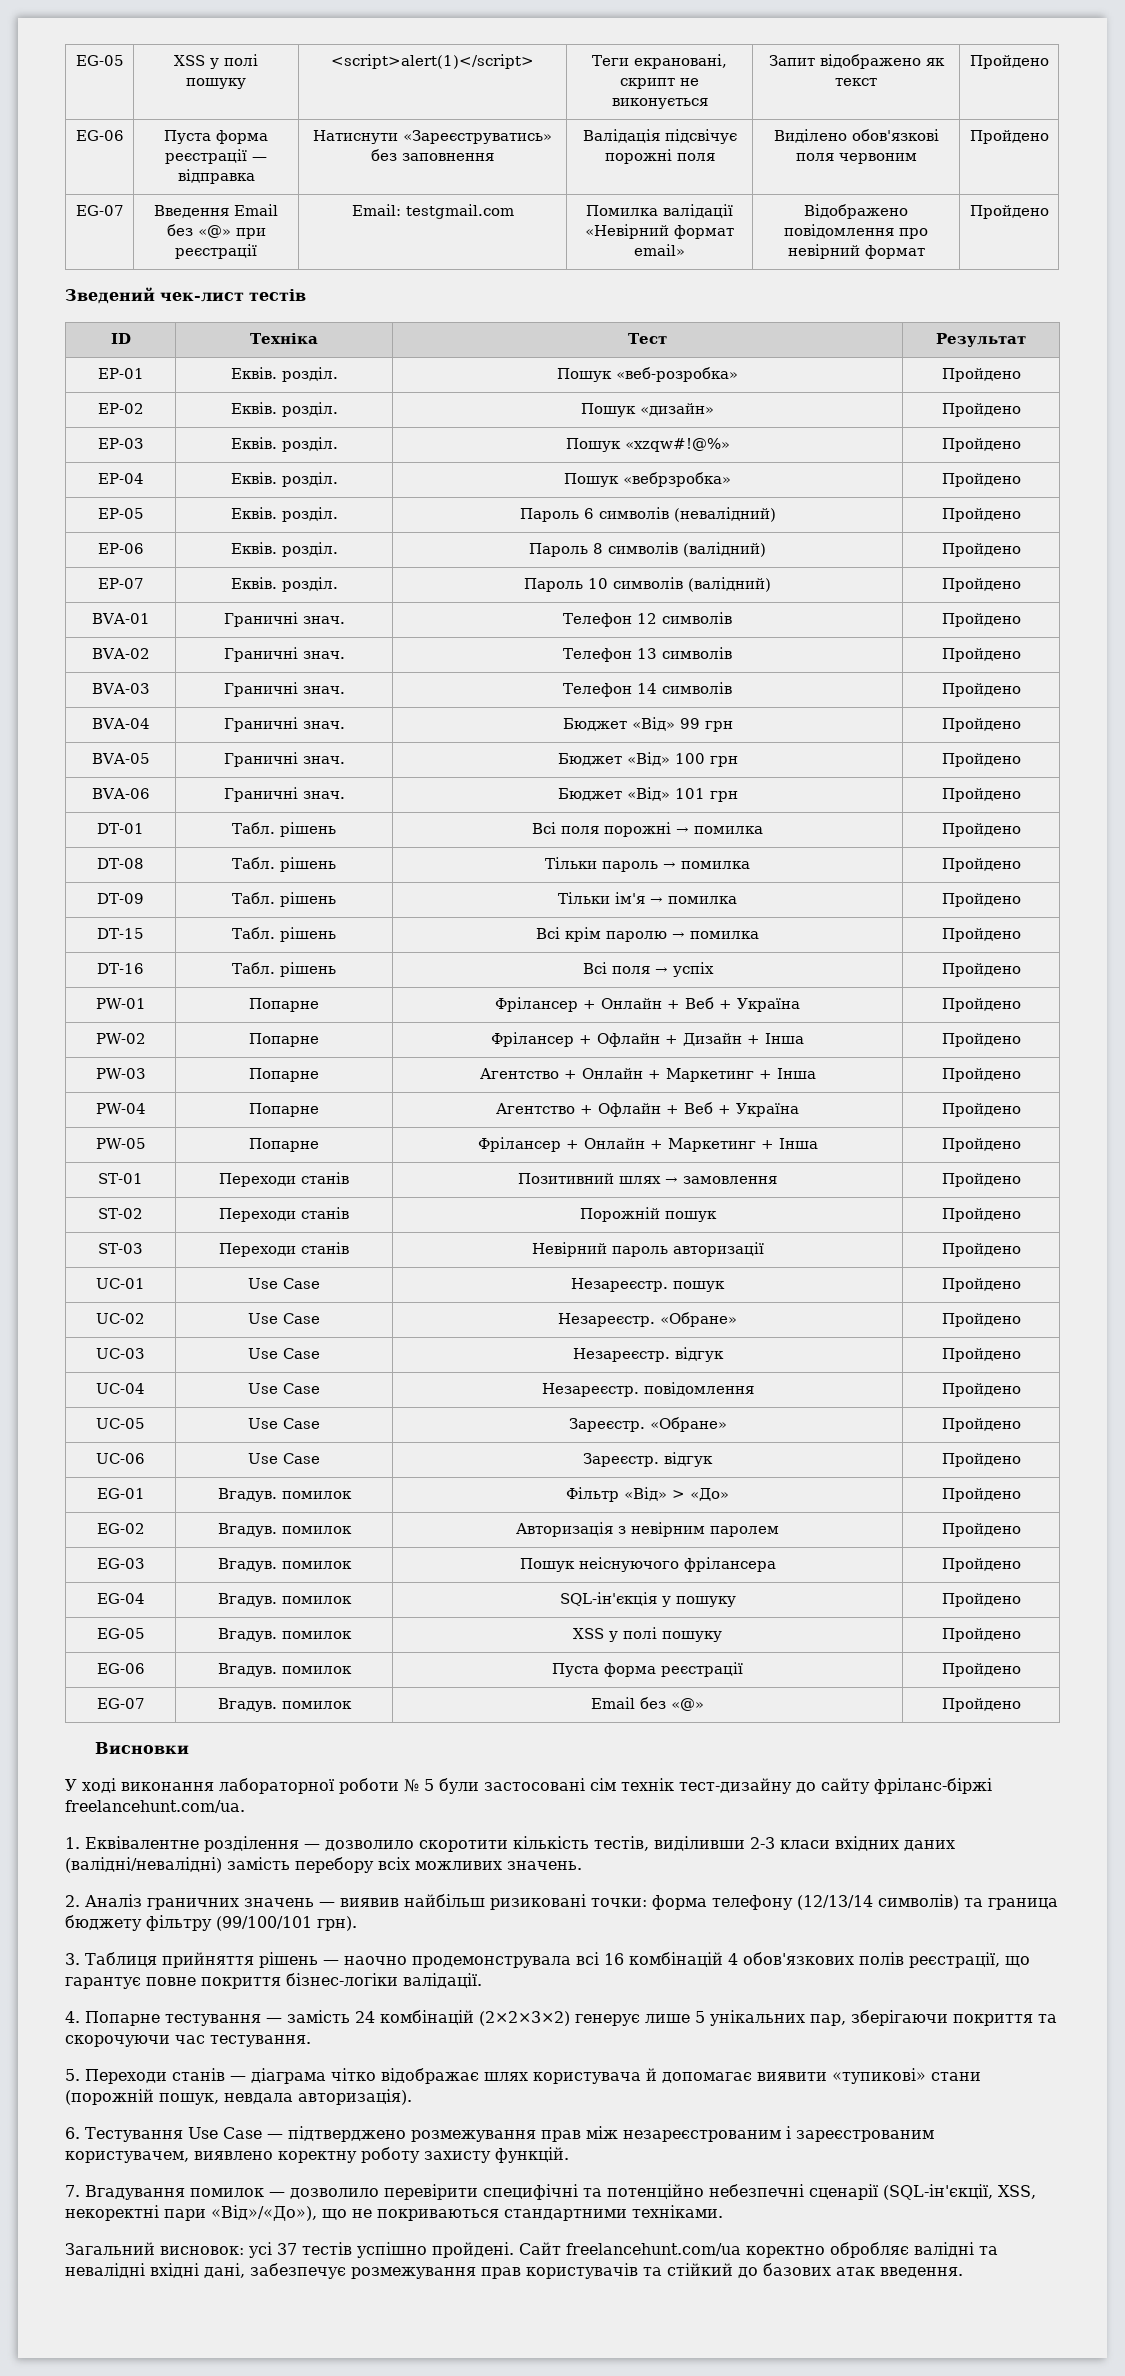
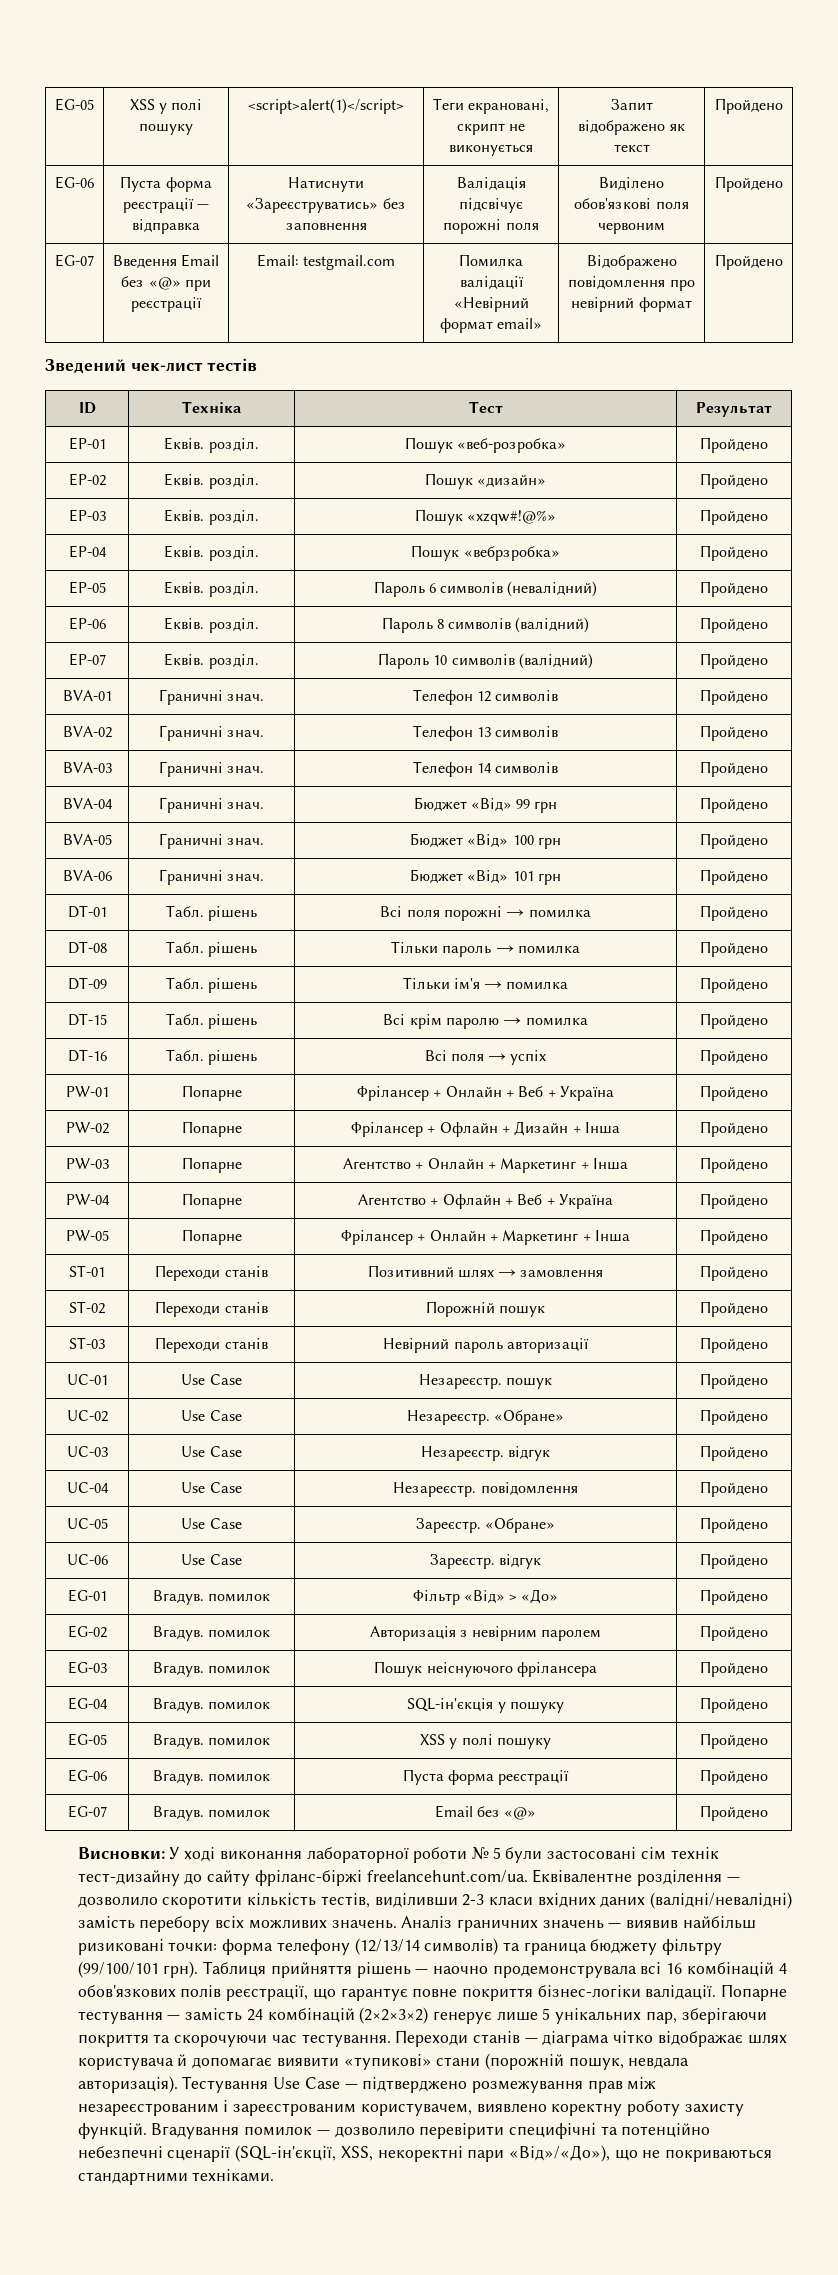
[94,1742,189,1754] Висновки // -> [77,1847,165,1860] Висновки:
[65,1837,80,1849] // 1. -> (528, 1876) none
[65,1895,80,1907] // 2. -> (397, 1924) none
[65,1953,80,1965] // 3. -> (199, 1969) none
[65,2011,80,2023] // 4. -> (717, 1992) none
[65,2069,80,2081] // 5. -> (391, 2040) none
[65,2127,80,2139] // 6. -> (178, 2084) none
[65,2185,80,2197] // 7. -> (147, 2131) none
[65,2242,998,2258] [65,2263,963,2279] // Загальний висновок: усі 37 тестів успішно пройдені. Сайт freelancehunt.com/ua коректно обробляє валідні та невалідні вхідні дані, забезпечує розмежування прав користувачів та стійкий до базових атак введення. -> (275, 2175) none

